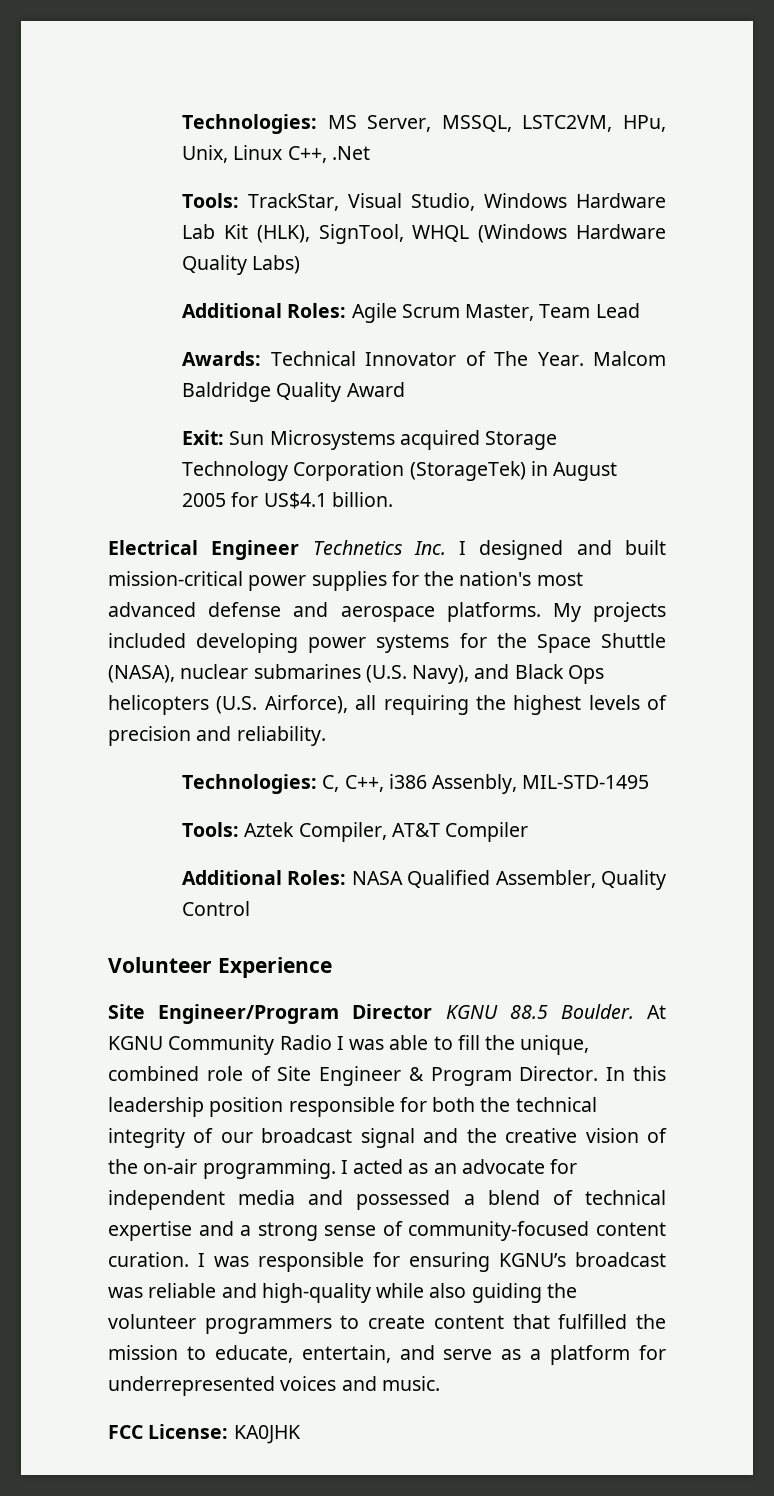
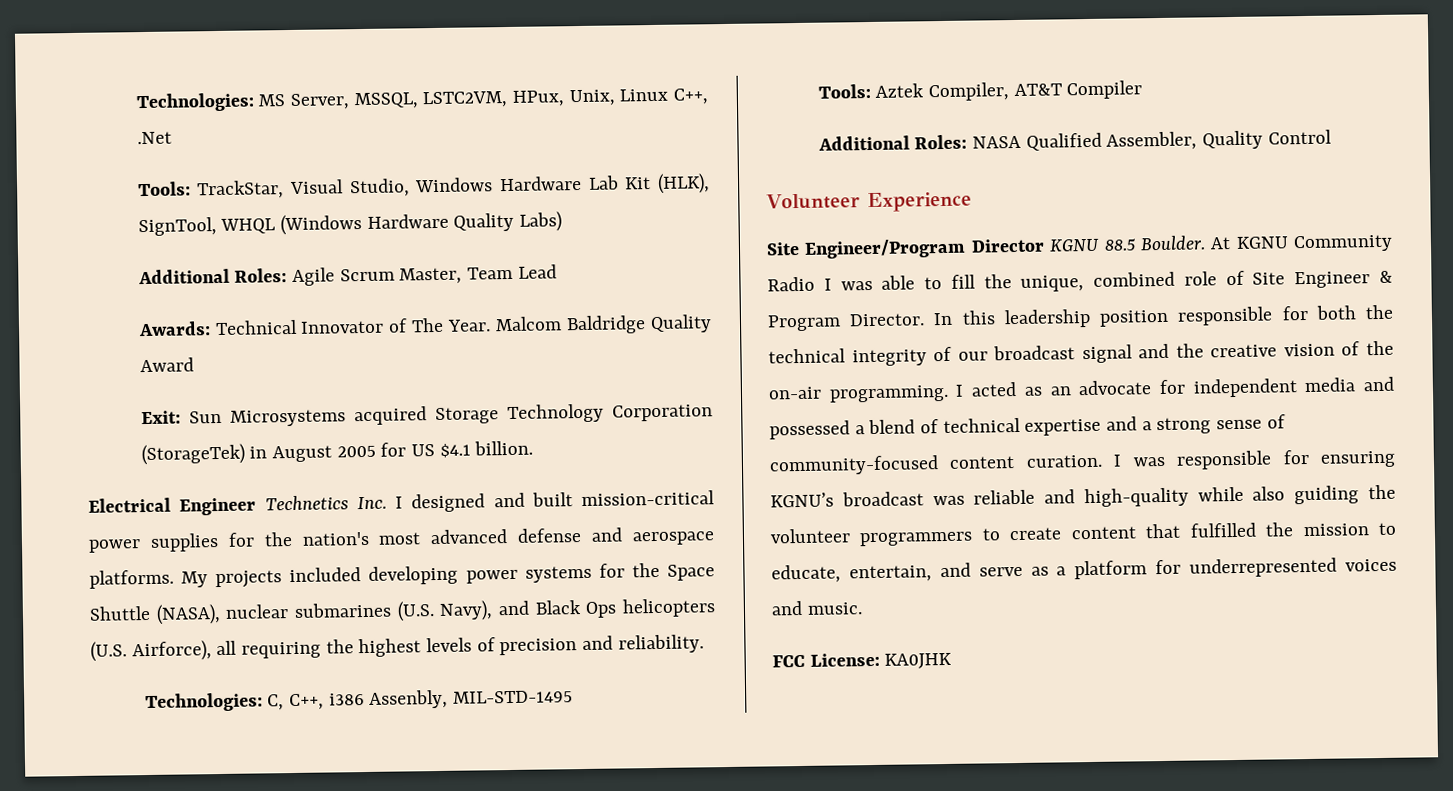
[623,115,666,132] HPu, -> [511,90,564,107] HPux,
[263,492,327,509] US$4.1 -> [410,443,471,458] US $4.1

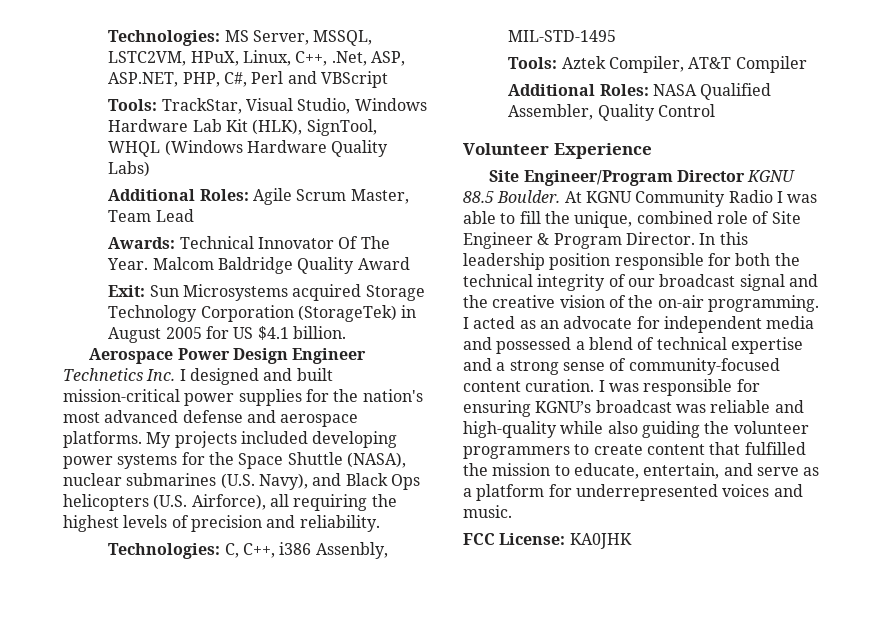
[511,88,708,107] [136,131,172,145] HPux, Unix, Linux C++, .Net -> [190,50,406,66] [108,71,389,88] HPuX, Linux, C++, .Net, ASP, ASP.NET, PHP, C#, Perl and VBScript
[388,318,409,333] of -> [338,236,359,249] Of
[88,497,171,513] Electrical -> [89,348,288,364] Aerospace Power Design

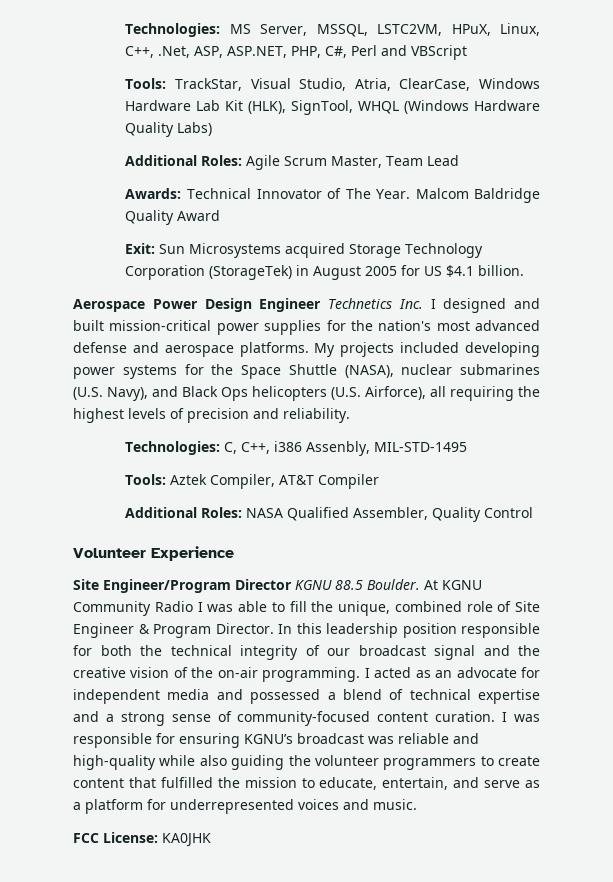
(351, 106) none -> [354,78,471,91] Atria, ClearCase,
[338,236,359,249] Of -> [326,188,341,199] of

